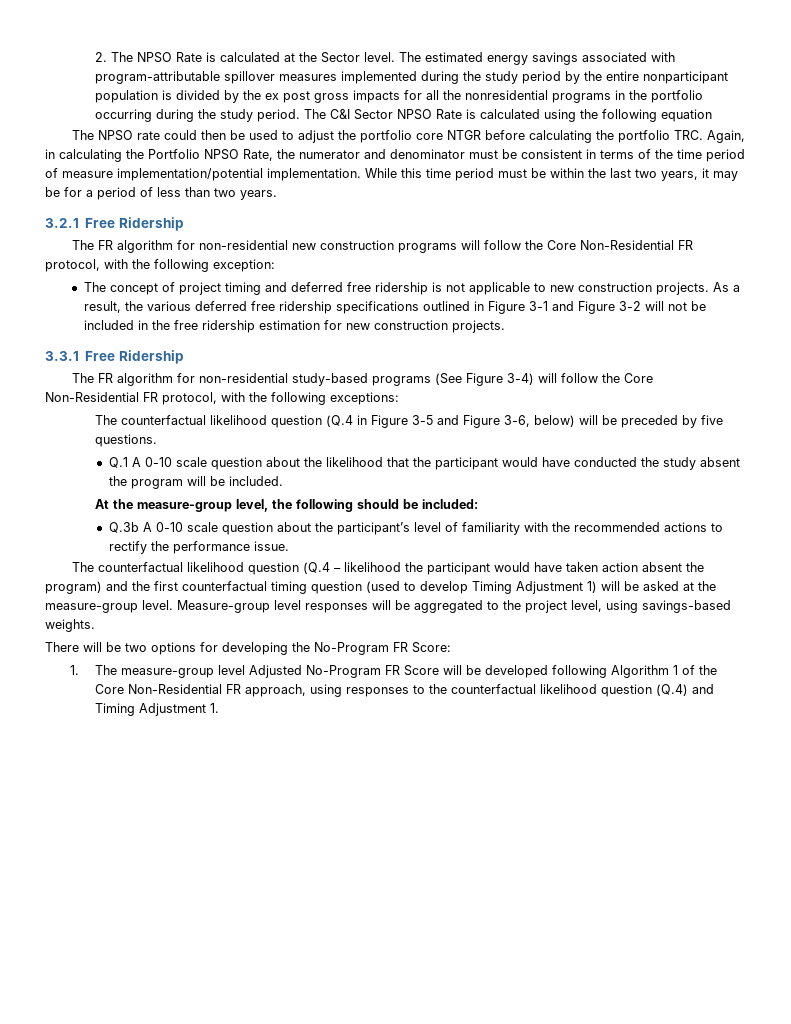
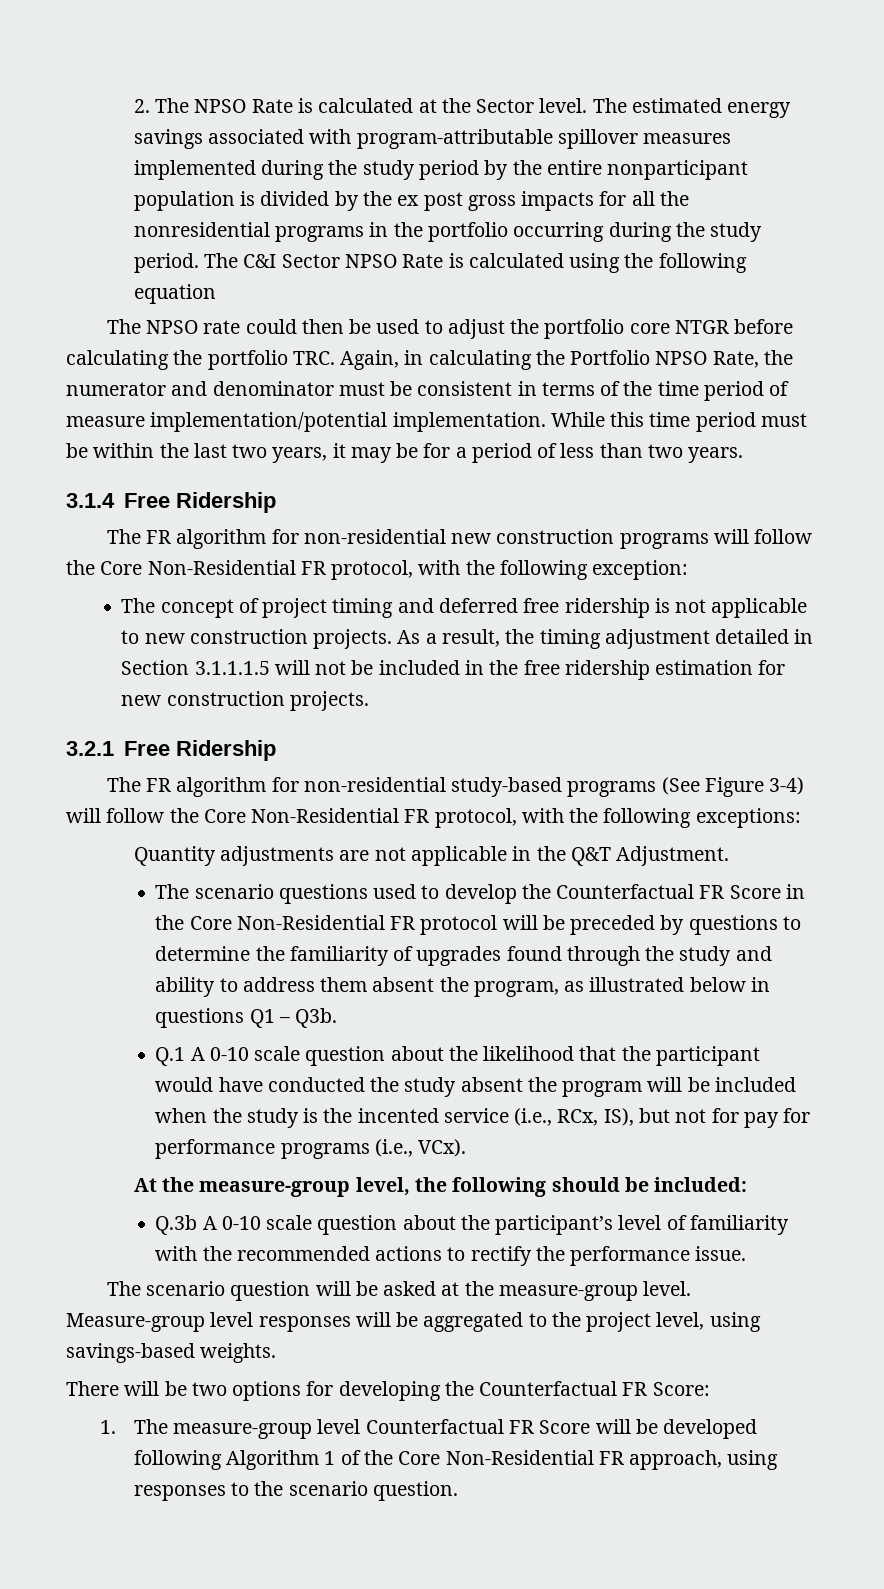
[45,218,79,228] 3.2.1 -> [66,493,115,508] 3.1.4
[146,301,641,314] various deferred free ridership specifications outlined in Figure 3-1 and Figure 3-2 -> [539,629,814,649] [121,660,270,675] timing adjustment detailed in Section 3.1.1.1.5
[45,351,79,361] 3.3.1 -> [66,741,114,756] 3.2.1
[94,415,723,428] [94,434,157,447] The counterfactual likelihood question (Q.4 in Figure 3-5 and Figure 3-6, below) will be preceded by five questions. -> [133,846,730,866] [155,884,806,904] [155,915,802,935] [155,946,772,966] [155,977,771,997] [155,1008,338,1028] Quantity adjustments are not applicable in the Q&T Adjustment. // The scenario questions used to develop the Counterfactual FR Score in the Core Non-Residential FR protocol will be preceded by questions to determine the familiarity of upgrades found through the study and ability to address them absent the program, as illustrated below in questions Q1 – Q3b.
[228,476,283,486] included. -> [715,1077,797,1092] [155,1108,811,1128] [155,1139,467,1159] included when the study is the incented service (i.e., RCx, IS), but not for pay for performance programs (i.e., VCx).
[97,562,704,575] [45,581,597,594] counterfactual likelihood question (Q.4 – likelihood the participant would have taken action absent the program) and the first counterfactual timing question (used to develop Timing Adjustment 1) -> [145,1281,311,1301] scenario question
[314,642,389,655] No-Program -> [479,1381,618,1396] Counterfactual
[248,665,381,678] Adjusted No-Program -> [365,1419,504,1434] Counterfactual
[450,684,714,697] [94,703,219,716] counterfactual likelihood question (Q.4) and Timing Adjustment 1. -> [288,1481,458,1501] scenario question.

